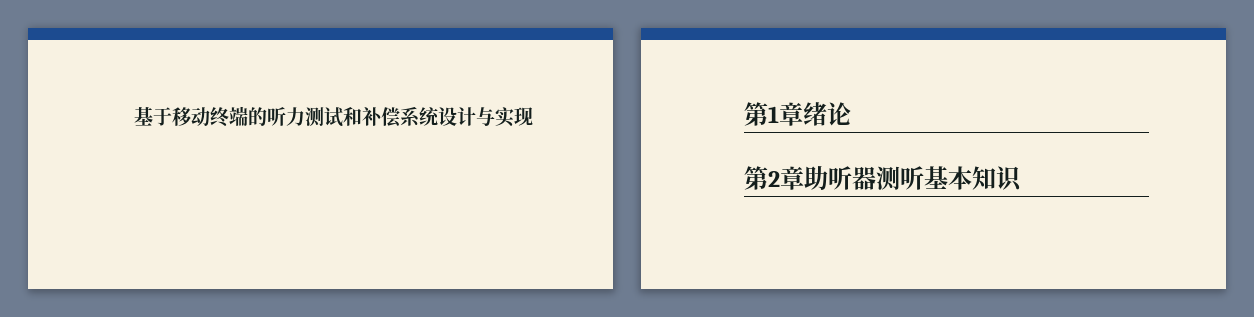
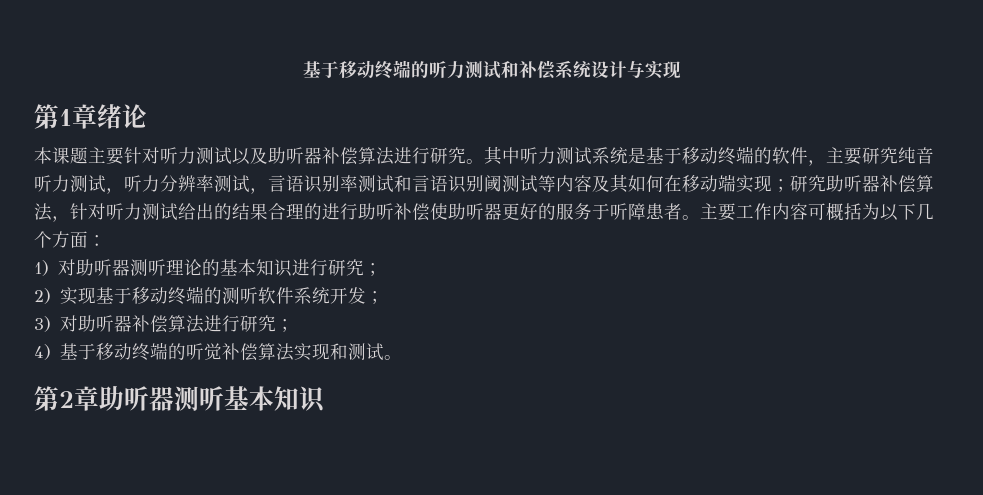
(851, 114) none -> [34,146,934,166] [34,174,934,194] [34,202,934,222] [34,231,106,248] [34,259,383,277] [34,286,384,305] [34,315,294,333] [34,342,402,361] // 本课题主要针对听力测试以及助听器补偿算法进行研究。其中听力测试系统是基于移动终端的软件，主要研究纯音听力测试，听力分辨率测试，言语识别率测试和言语识别阈测试等内容及其如何在移动端实现；研究助听器补偿算法，针对听力测试给出的结果合理的进行助听补偿使助听器更好的服务于听障患者。主要工作内容可概括为以下几个方面： // 1)对助听器测听理论的基本知识进行研究； // 2)实现基于移动终端的测听软件系统开发； // 3)对助听器补偿算法进行研究； // 4)基于移动终端的听觉补偿算法实现和测试。

